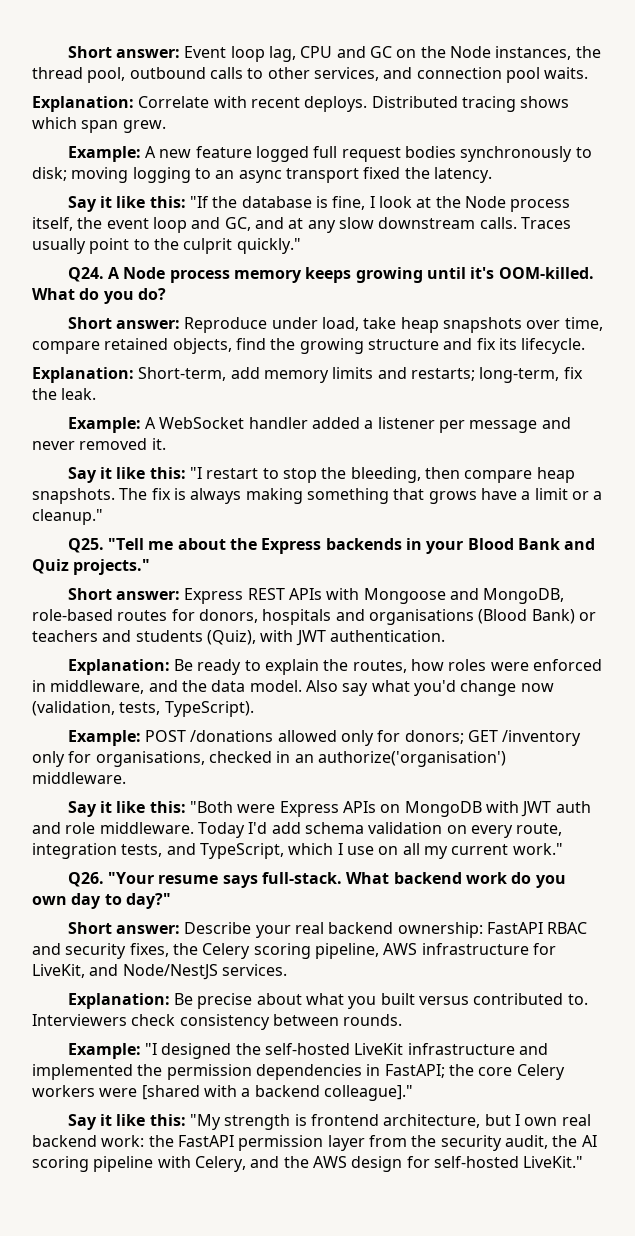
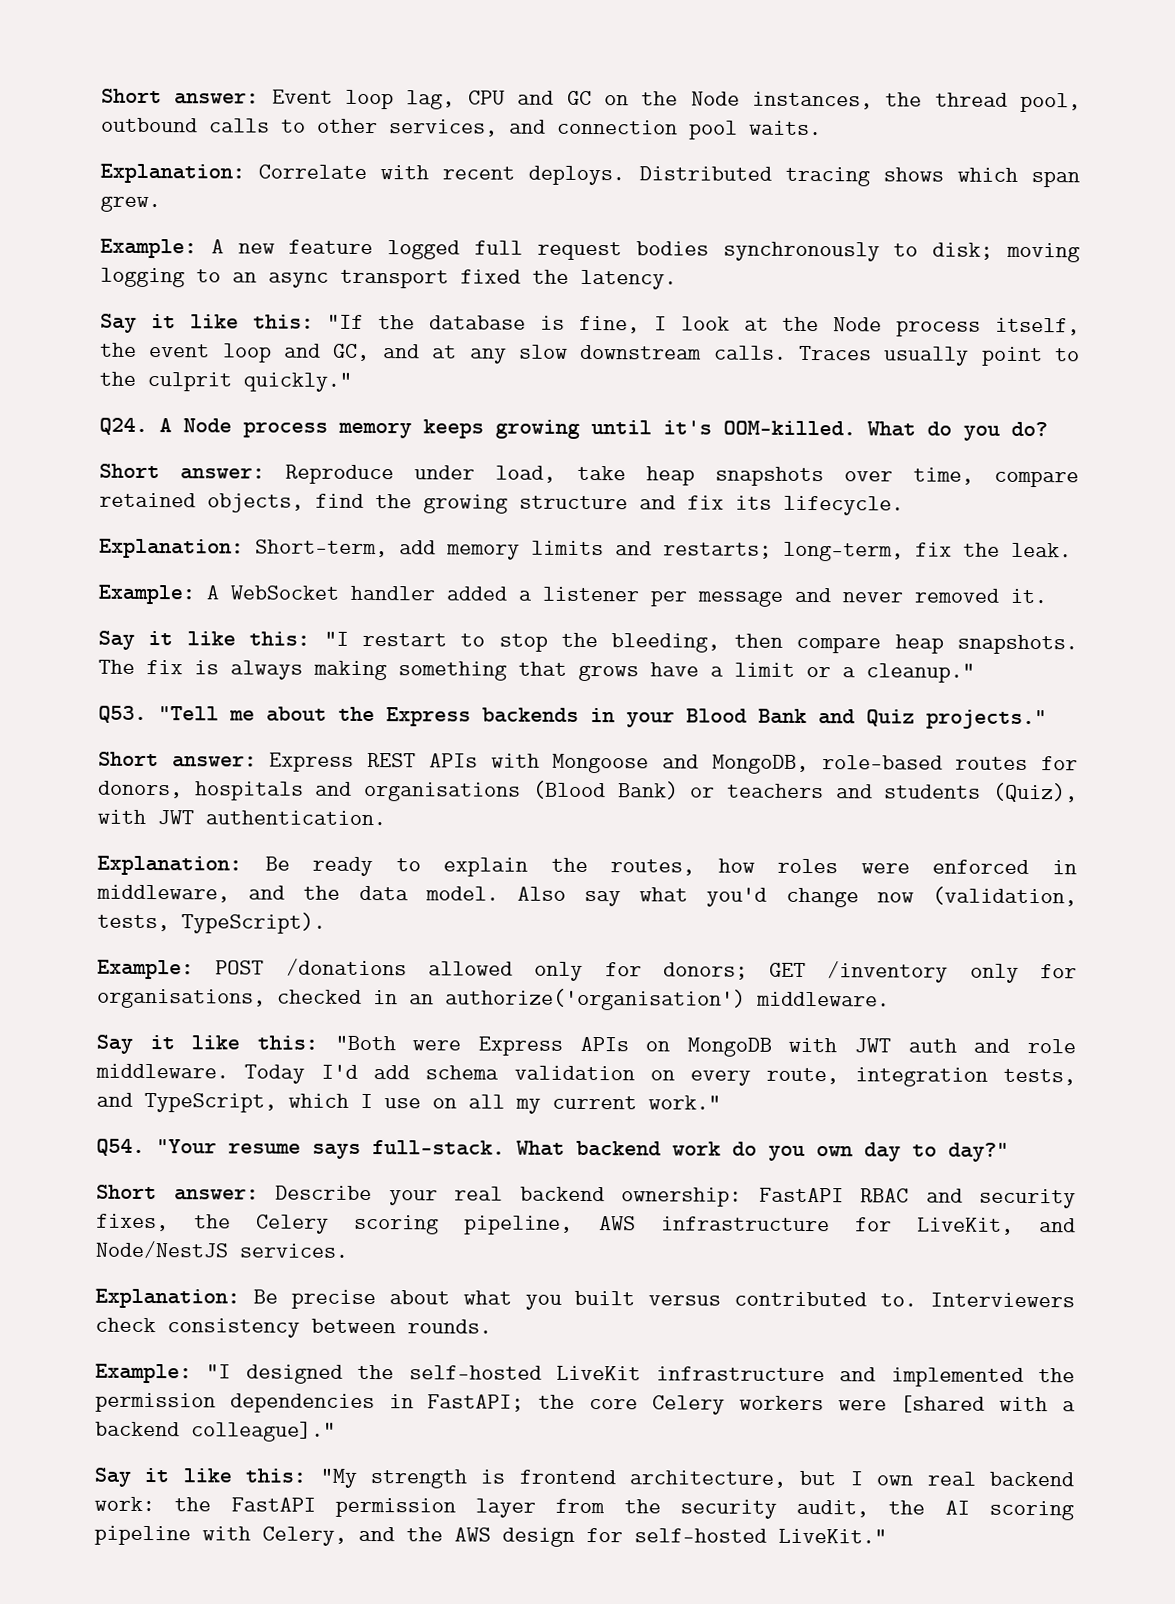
[67,538,104,553] Q25. -> [98,705,147,723] Q53.
[67,872,104,887] Q26. -> [96,1138,145,1156] Q54.

